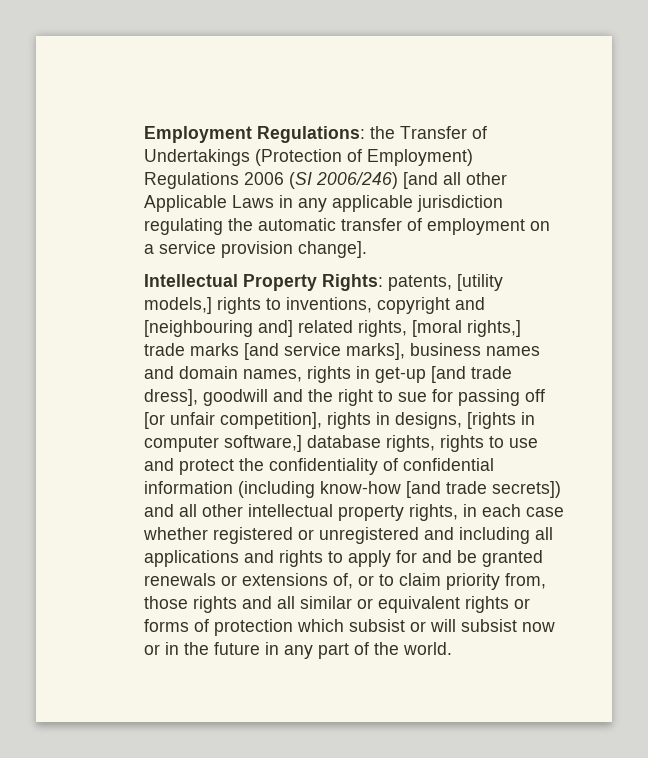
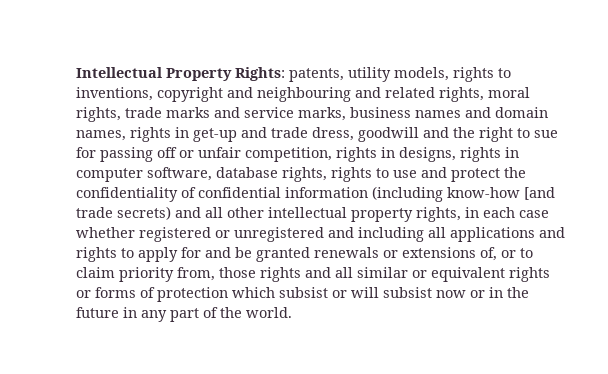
[143,126,487,143] [143,149,473,166] [143,172,507,189] [143,195,503,212] [143,218,550,235] [143,241,367,258] Employment Regulations: the Transfer of Undertakings (Protection of Employment) Regulations 2006 (SI 2006/246) [and all other Applicable Laws in any applicable jurisdiction regulating the automatic transfer of employment on a service provision change]. // -> (76, 72) none
[456,274,503,291] [143,297,212,314] [utility models,] -> [348,67,450,82] utility models,
[143,320,521,337] [143,343,405,360] [neighbouring and] related rights, [moral rights,] trade marks [and service marks], -> [257,87,531,102] [76,107,347,122] neighbouring and related rights, moral rights, trade marks and service marks,
[430,366,512,383] [143,389,198,406] [and trade dress], -> [241,127,355,141] and trade dress,
[143,412,322,429] [or unfair competition], -> [179,147,333,162] or unfair competition,
[466,412,516,429] [rights -> [460,147,502,162] rights
[223,435,302,452] software,] -> [147,167,213,181] software,
[491,481,561,498] secrets]) -> [117,206,172,220] secrets)

